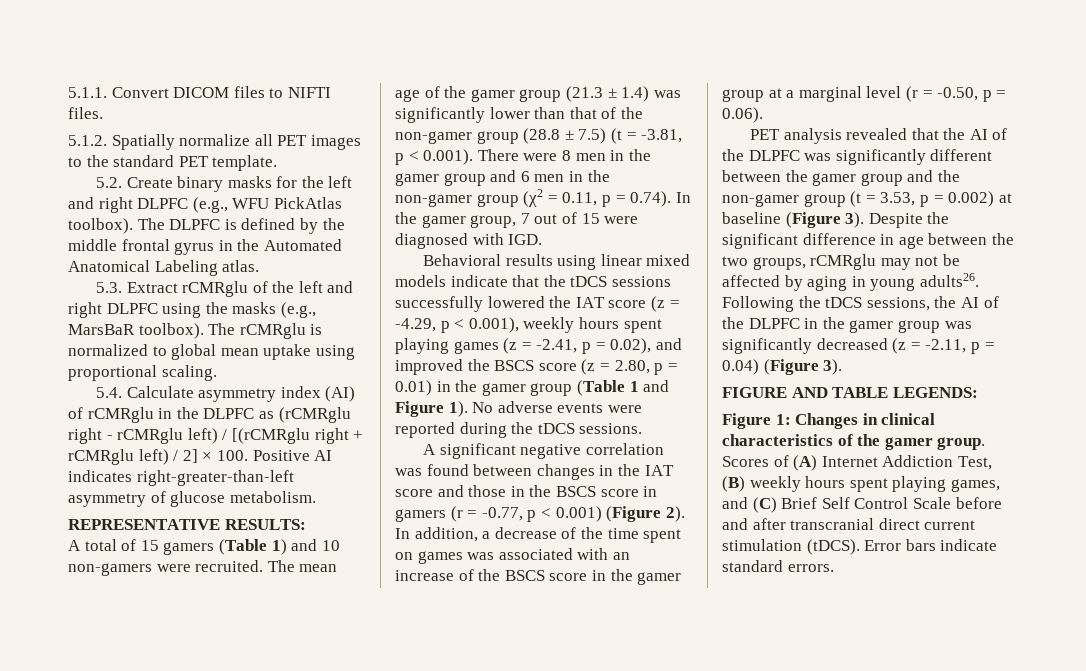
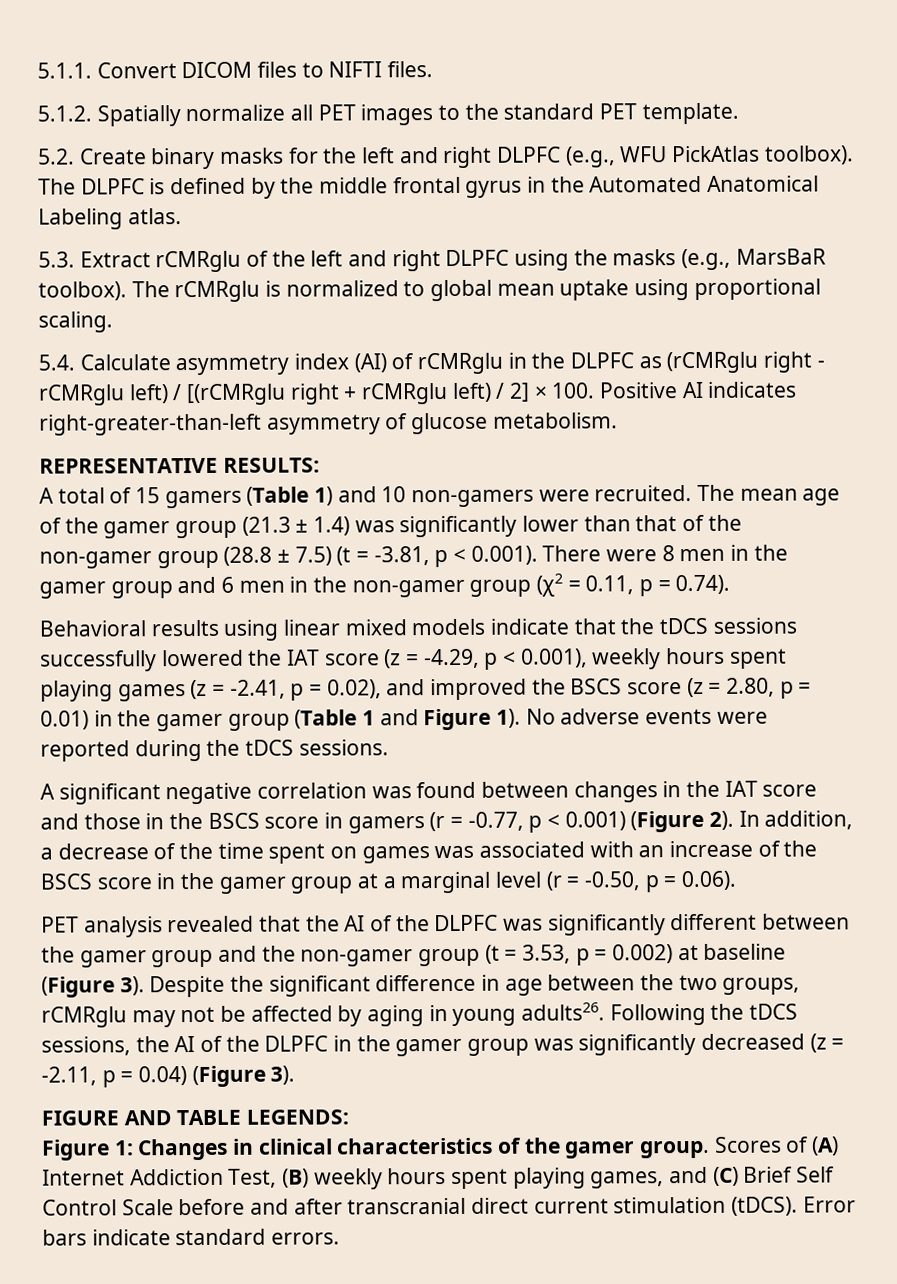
[675,192,691,203] [395,212,639,228] [395,233,543,249] In the gamer group, 7 out of 15 were diagnosed with IGD. -> (731, 584) none

